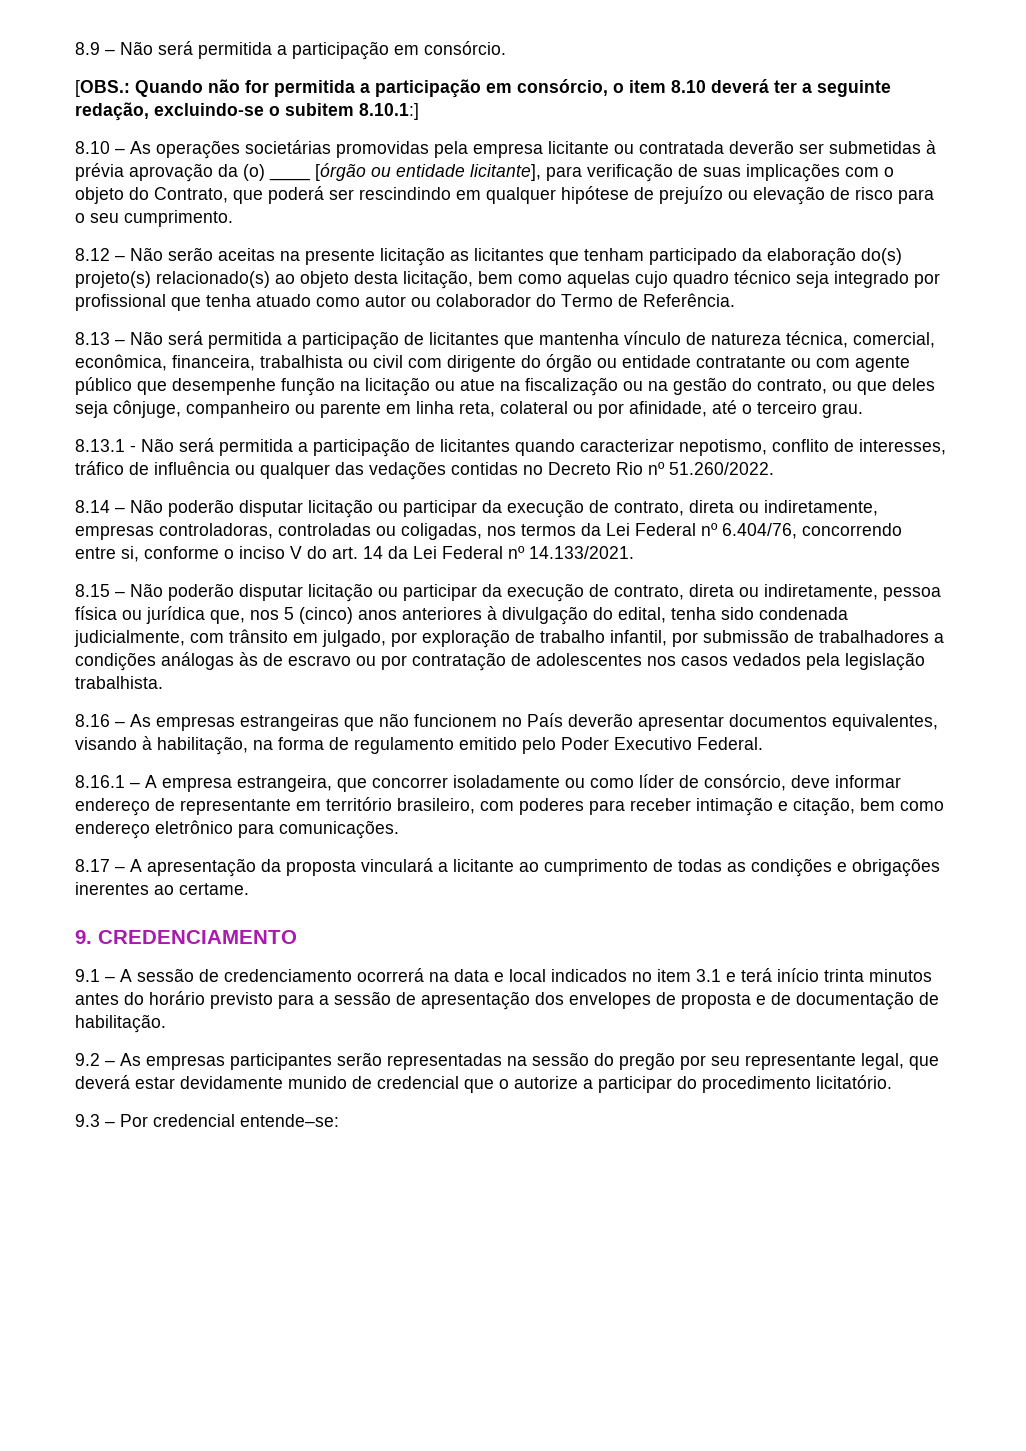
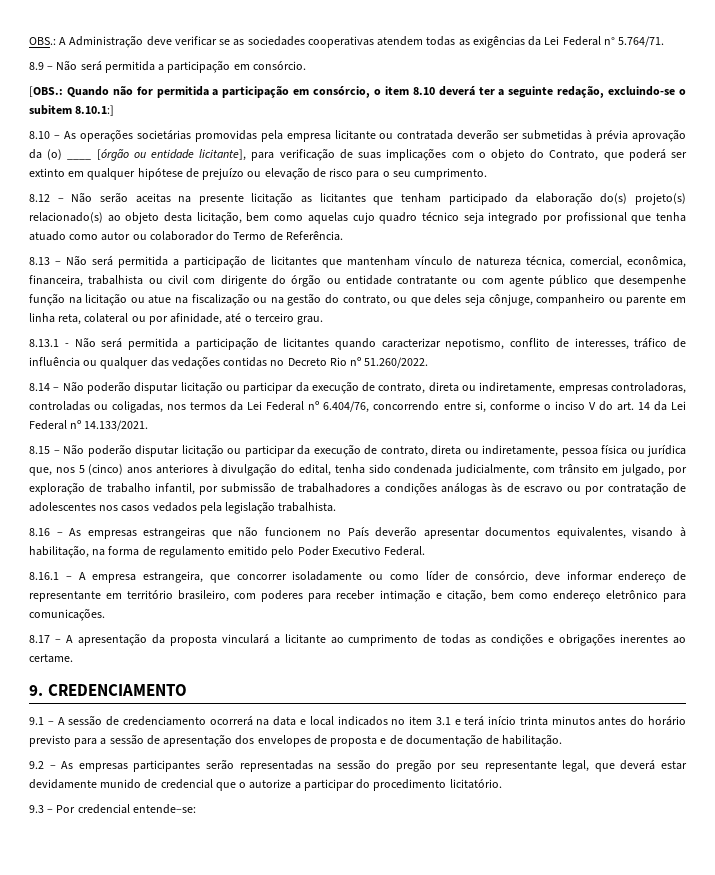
(75, 48) none -> [29,35,665,48] OBS.: A Administração deve verificar se as sociedades cooperativas atendem todas as exigências da Lei Federal n° 5.764/71. //
[359,187,451,200] rescindindo -> [29,168,65,177] extinto
[539,332,619,345] mantenha -> [346,256,410,266] mantenham

